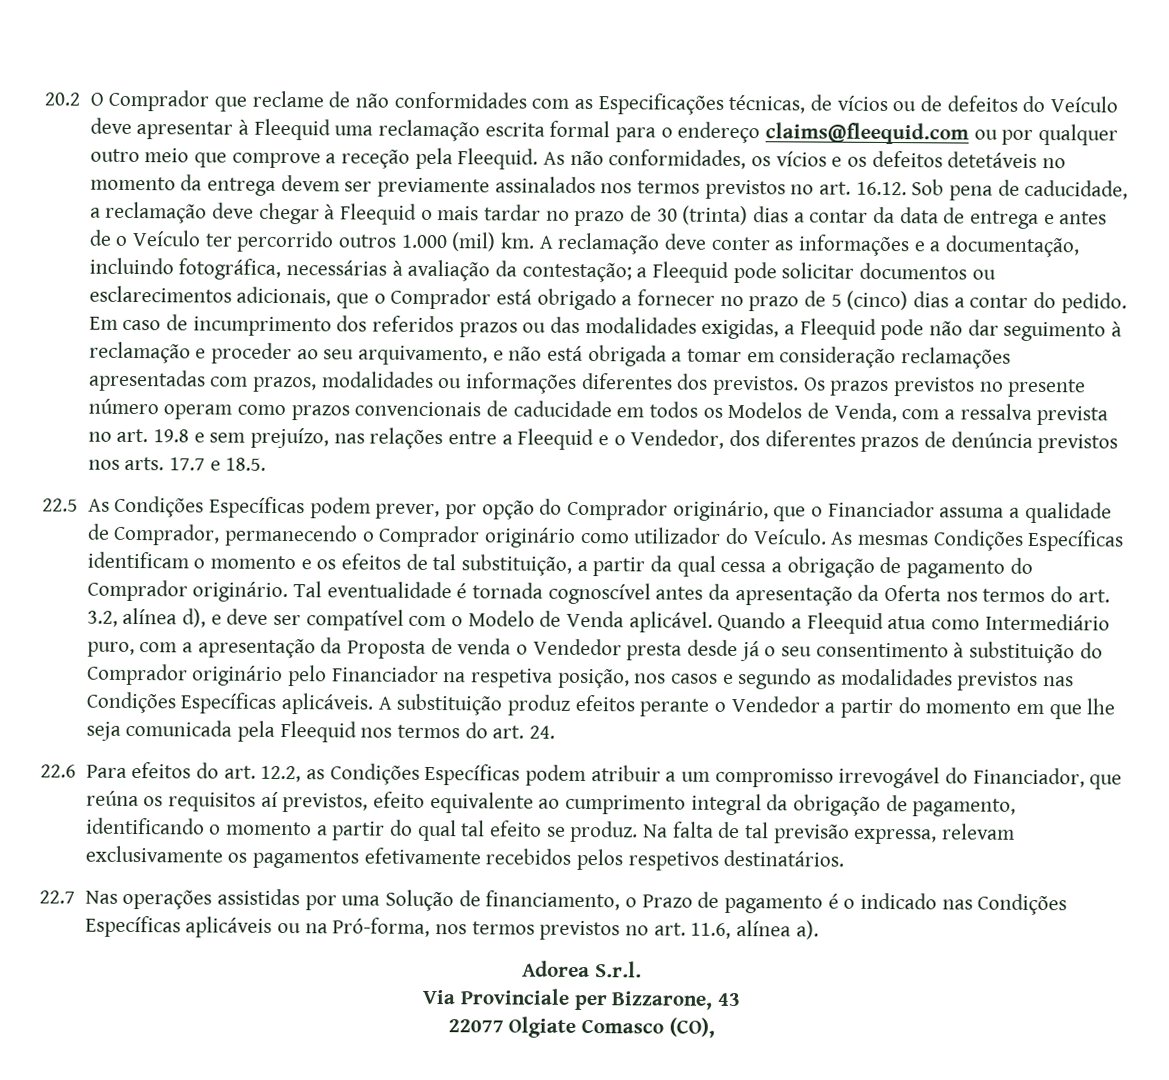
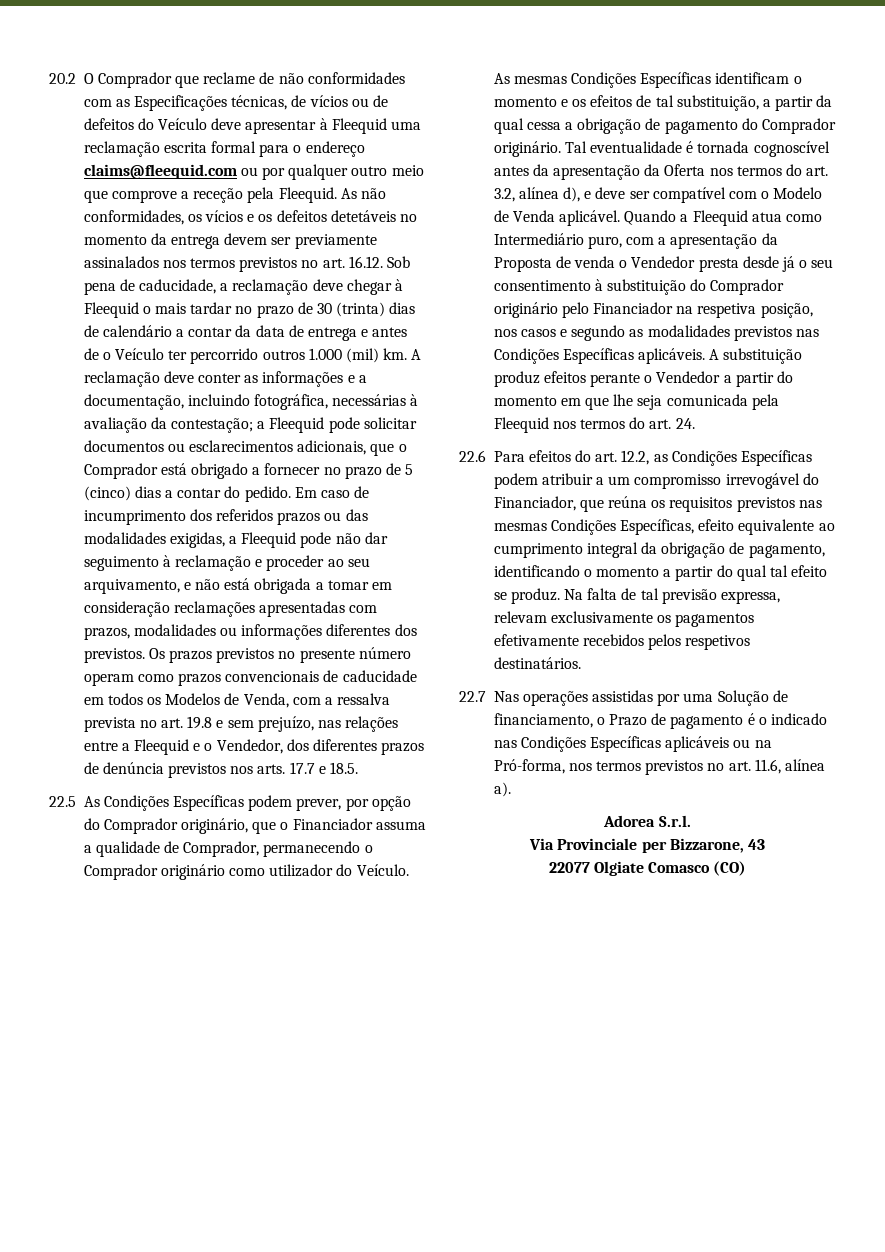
(789, 214) none -> [83,325,172,337] de calendário
[260,791,369,813] aí previstos, -> [736,497,822,512] [493,519,695,535] previstos nas mesmas Condições Específicas,
[668,1017,715,1038] (CO), -> [713,861,747,876] (CO)

